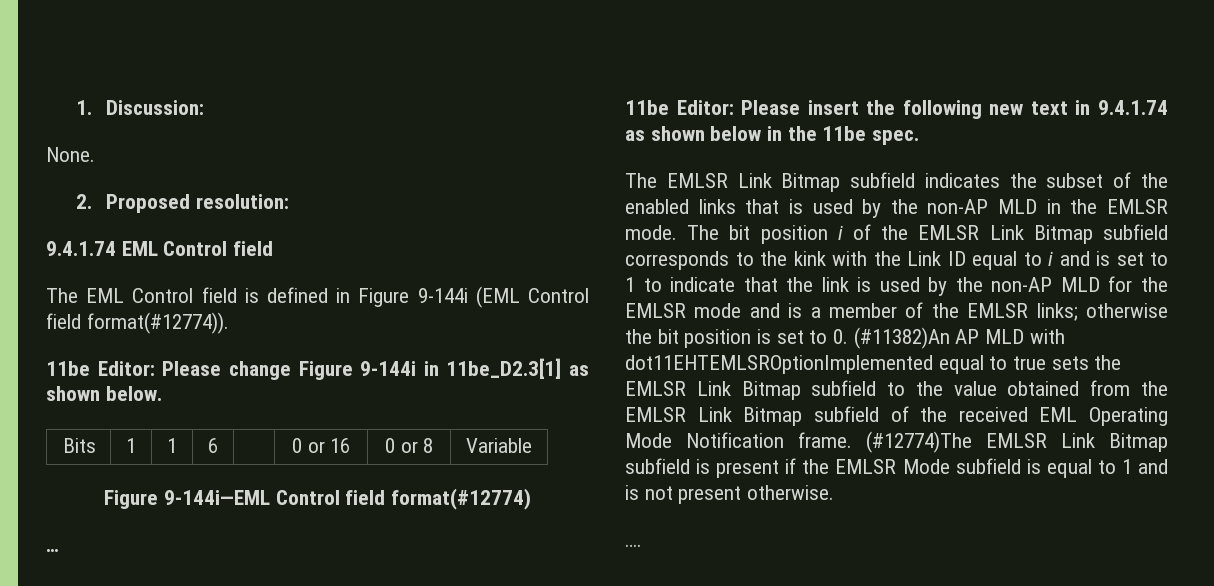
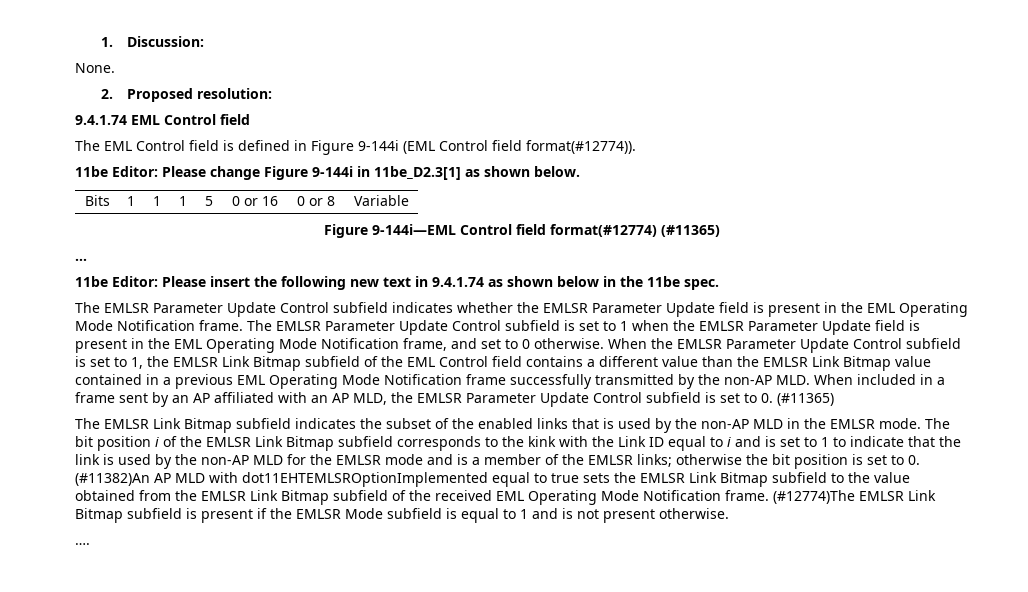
[208,438,218,453] 6 | -> [178,196,187,206] [204,196,213,206] 1 | 5
(531, 499) none -> [661,225,720,237] (#11365)
(920, 137) none -> [75,302,968,317] [75,320,920,335] [75,338,961,353] [75,356,931,371] [75,374,945,389] [75,392,834,407] // The EMLSR Parameter Update Control subfield indicates whether the EMLSR Parameter Update field is present in the EML Operating Mode Notification frame. The EMLSR Parameter Update Control subfield is set to 1 when the EMLSR Parameter Update field is present in the EML Operating Mode Notification frame, and set to 0 otherwise. When the EMLSR Parameter Update Control subfield is set to 1, the EMLSR Link Bitmap subfield of the EML Control field contains a different value than the EMLSR Link Bitmap value contained in a previous EML Operating Mode Notification frame successfully transmitted by the non-AP MLD. When included in a frame sent by an AP affiliated with an AP MLD, the EMLSR Parameter Update Control subfield is set to 0. (#11365)

